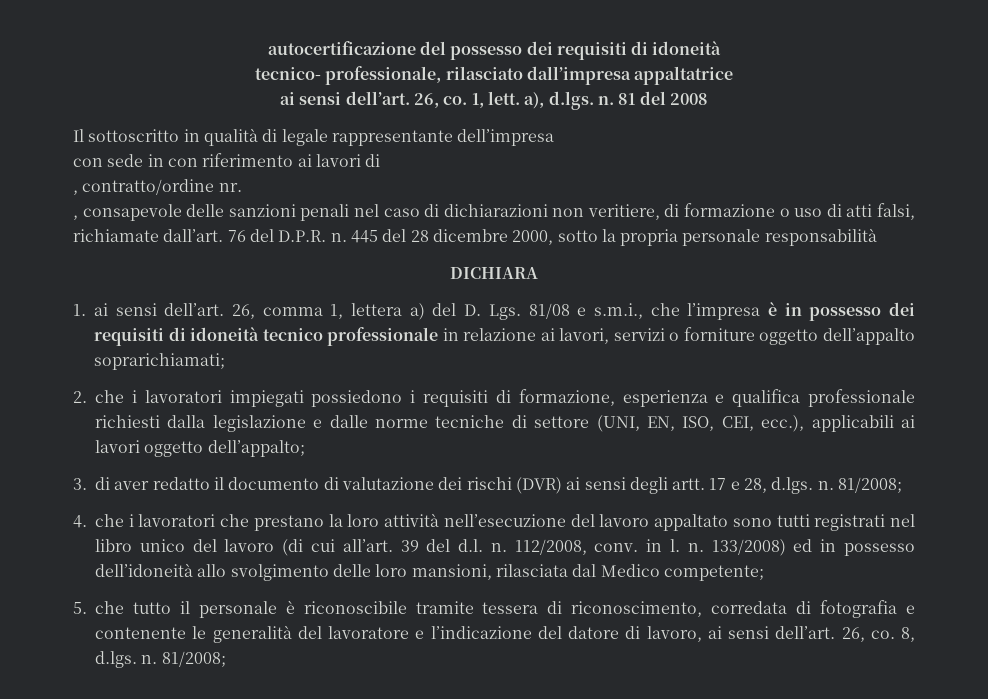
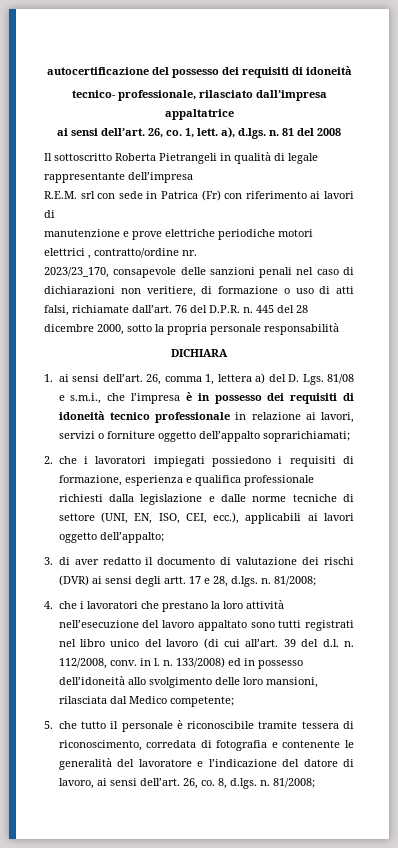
(180, 135) none -> [115,153,217,164] Roberta Pietrangeli
(555, 137) none -> [44,191,95,199] R.E.M. srl
(164, 160) none -> [161,190,221,201] Patrica (Fr)
(381, 160) none -> [44,229,313,240] [44,248,85,256] manutenzione e prove elettriche periodiche motori elettrici
[73,215,78,220] , -> [44,267,109,278] 2023/23_170,

